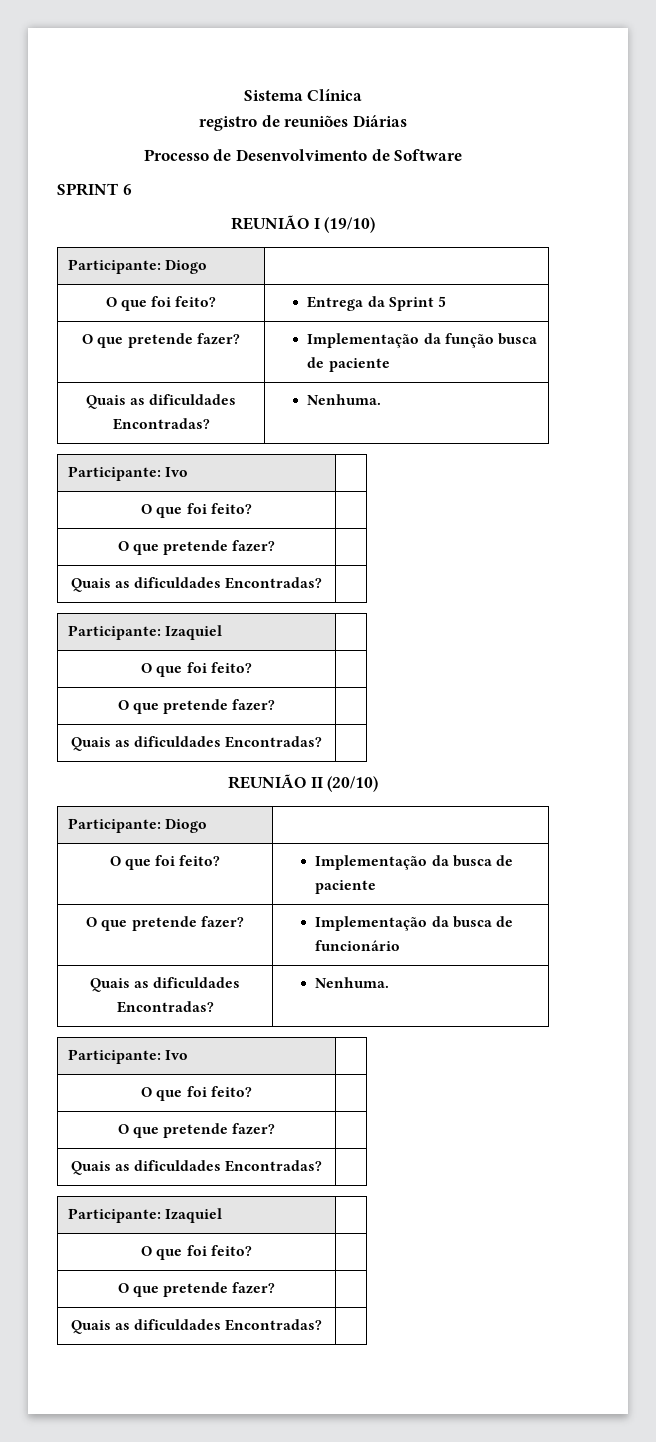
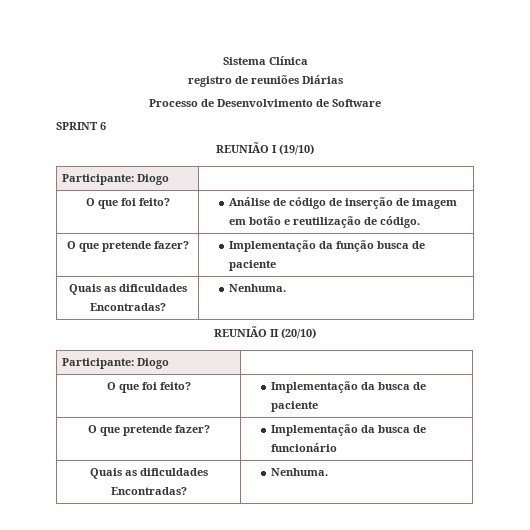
[307,296,446,311] Entrega da Sprint 5 -> [228,197,457,209] [228,216,420,228] Análise de código de inserção de imagem em botão e reutilização de código.
[68,466,189,481] [141,503,252,518] [117,540,276,555] [70,577,323,592] [68,625,223,640] [141,662,252,677] [117,699,276,714] [70,736,323,751] // Participante: Ivo | // O que foi feito? | // O que pretende fazer? | // Quais as dificuldades Encontradas? | // Participante: Izaquiel | // O que foi feito? | // O que pretende fazer? | // Quais as dificuldades Encontradas? | -> (286, 288) none
[68,1049,189,1064] [141,1086,252,1101] [117,1123,276,1138] [70,1160,323,1175] [68,1208,223,1223] [141,1245,252,1260] [117,1282,276,1297] [70,1319,323,1334] // Participante: Ivo | // O que foi feito? | // O que pretende fazer? | // Quais as dificuldades Encontradas? | // Participante: Izaquiel | // O que foi feito? | // O que pretende fazer? | // Quais as dificuldades Encontradas? | -> (328, 472) none

